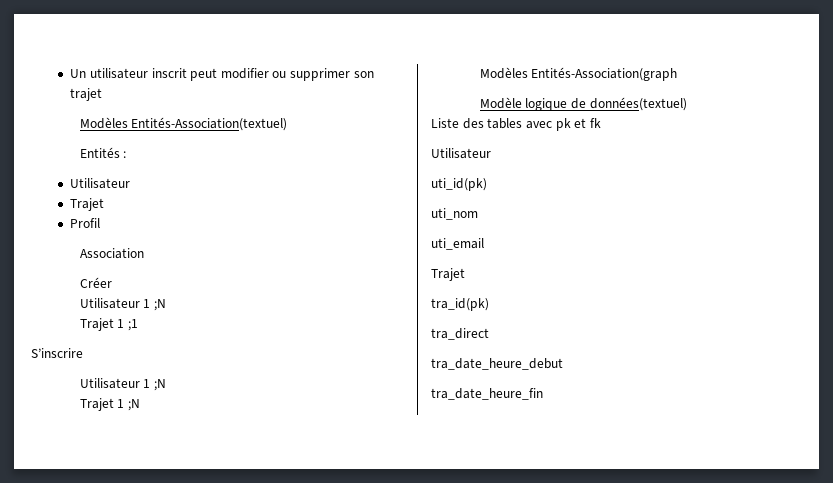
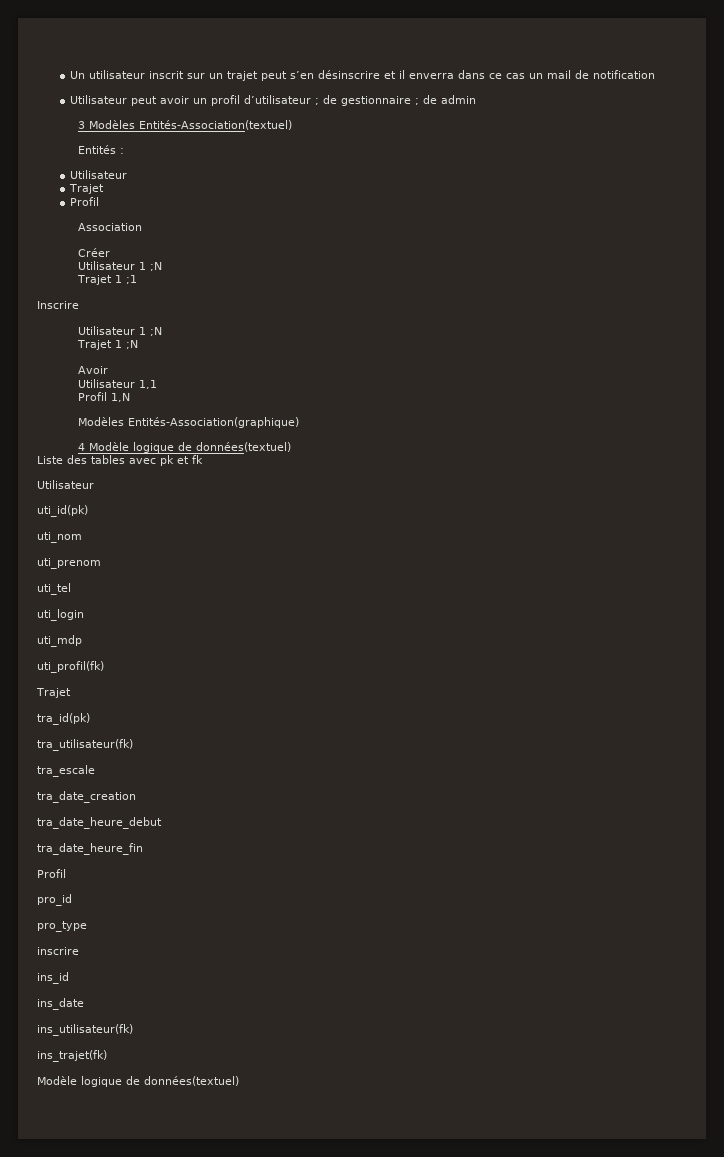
[190,68,374,81] [70,88,103,101] peut modifier ou supprimer son trajet // -> [186,70,655,81] [69,95,476,106] [78,121,86,129] sur un trajet peut s’en désinscrire et il enverra dans ce cas un mail de notification // Utilisateur peut avoir un profil d’utilisateur ; de gestionnaire ; de admin // 3
[31,348,83,358] S’inscrire -> [37,301,79,309] Inscrire
[479,67,678,81] // Modèles Entités-Association(graph // -> [78,366,109,374] [78,379,158,389] [78,392,131,402] [78,417,300,428] [78,443,86,451] // Avoir // Utilisateur 1,1 // Profil 1,N // Modèles Entités-Association(graphique) // 4
[431,238,484,250] uti_email -> [37,558,101,569] [37,583,71,595] [37,609,84,621] [37,635,82,647] [37,661,104,673] uti_prenom // uti_tel // uti_login // uti_mdp // uti_profil(fk)
[431,328,489,340] tra_direct -> [37,739,133,751] [37,765,95,777] [37,791,136,803] tra_utilisateur(fk) // tra_escale // tra_date_creation
(543, 394) none -> [37,869,66,878] [37,894,72,906] [37,921,87,932] [37,947,79,955] [37,972,69,984] [37,998,84,1010] [37,1024,133,1036] [37,1050,107,1062] [37,1076,239,1087] // Profil // pro_id // pro_type // inscrire // ins_id // ins_date // ins_utilisateur(fk) // ins_trajet(fk) // Modèle logique de données(textuel)

